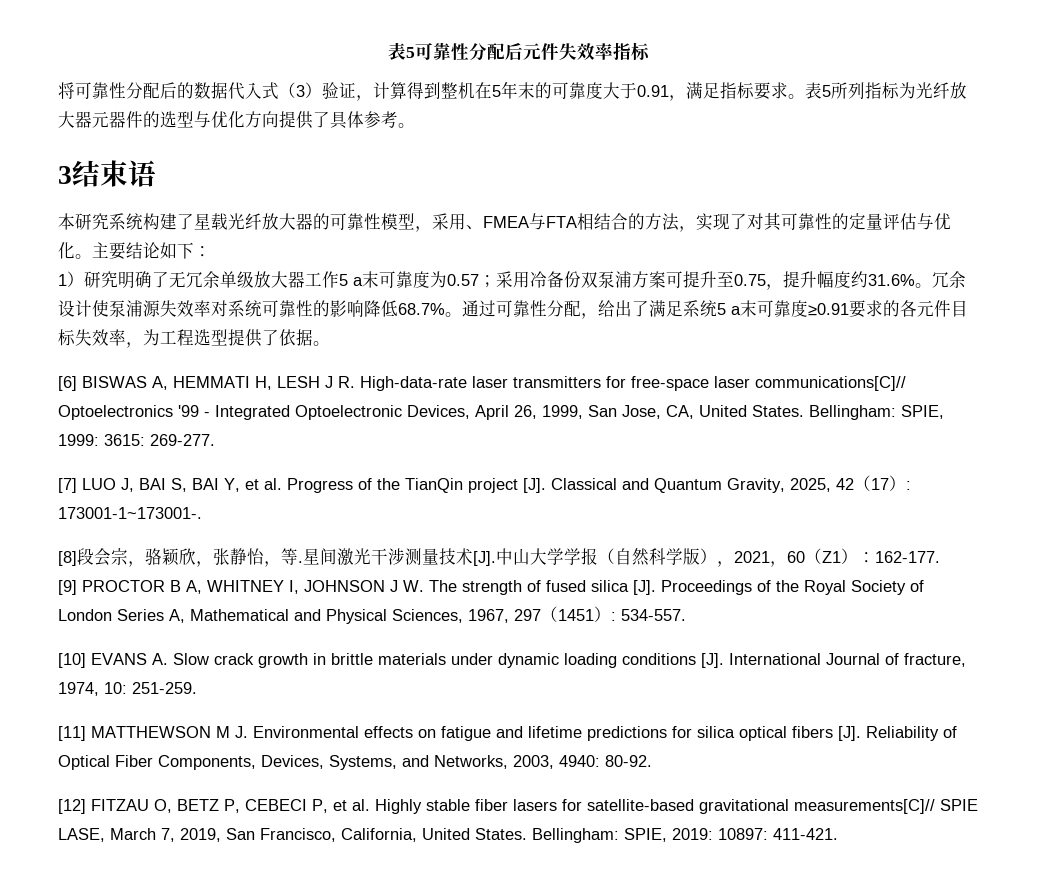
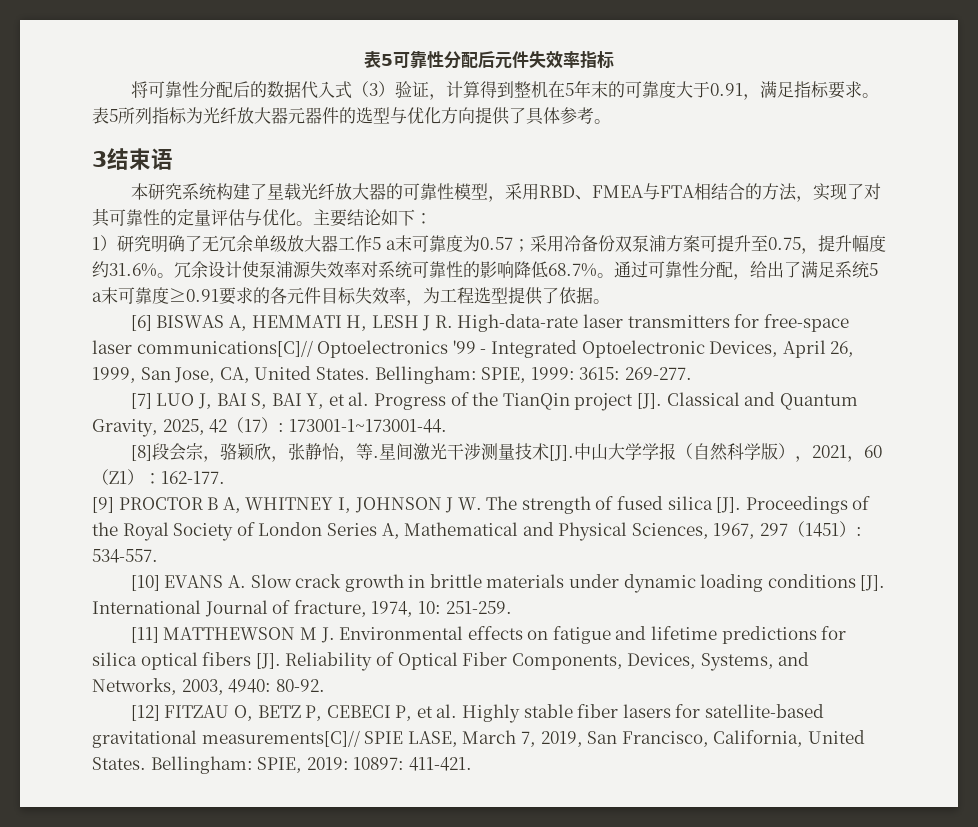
(466, 221) none -> [538,185,575,198] RBD
[58,507,202,519] 173001-1~173001-. -> [288,419,447,433] 173001-1~173001-44.

